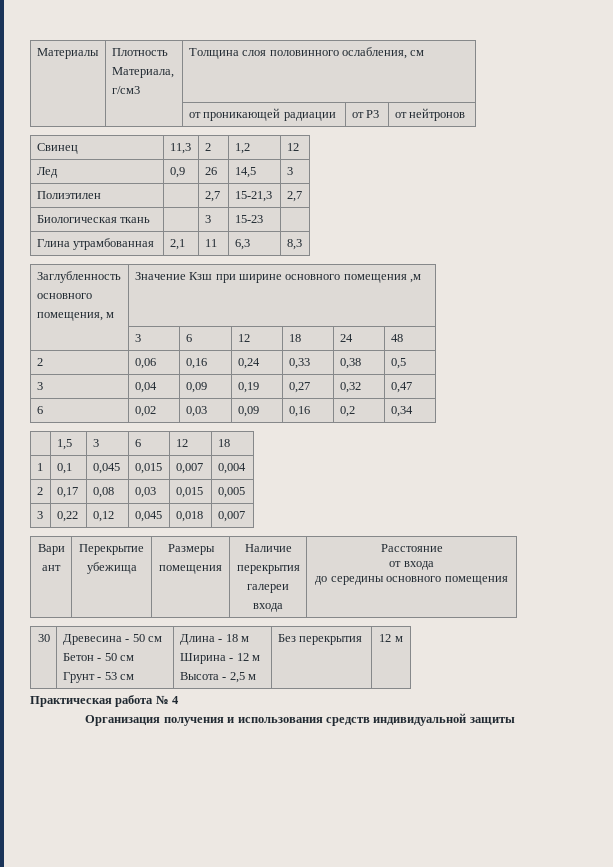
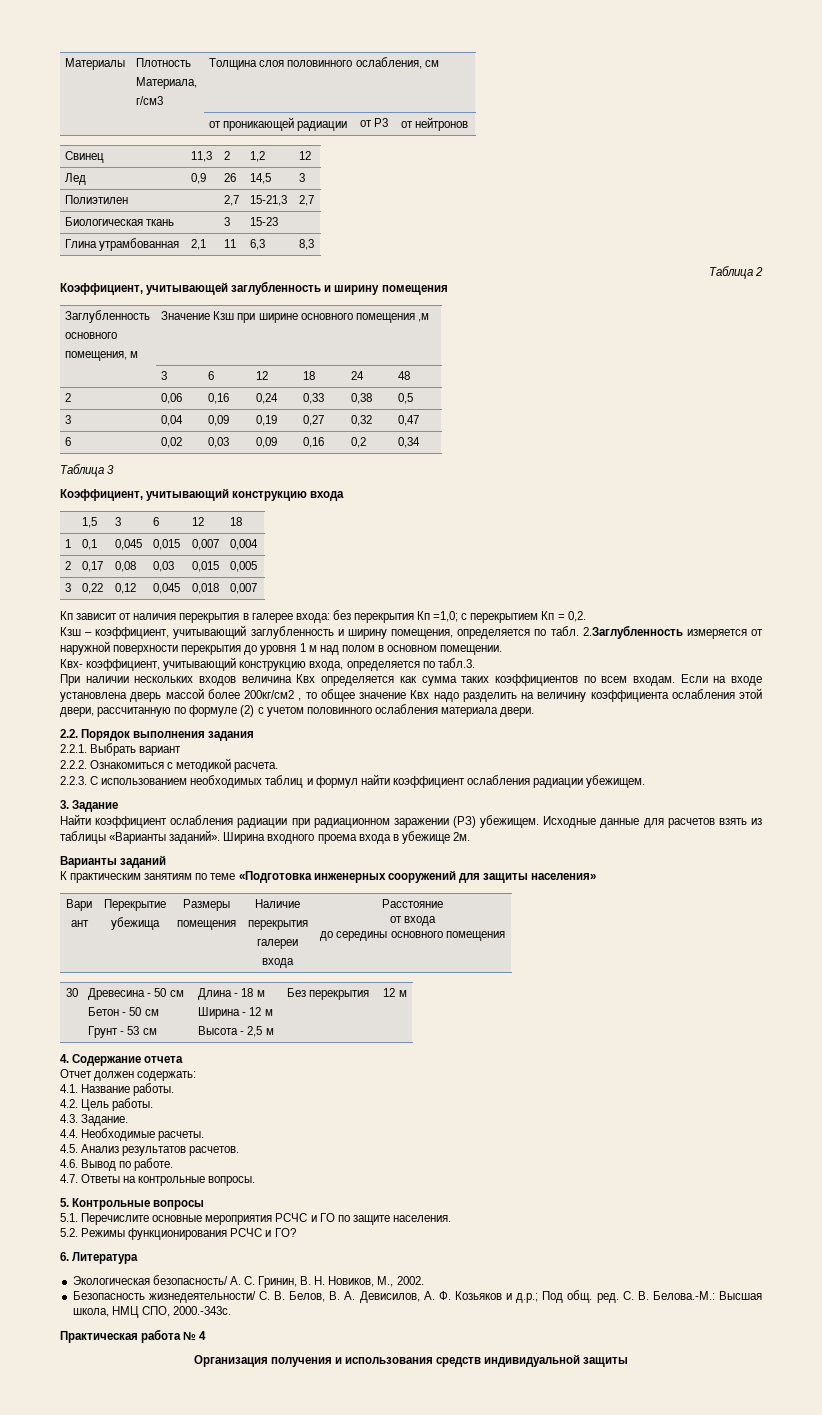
(302, 244) none -> [708,266,763,279] [60,281,448,295] // Таблица 2 // Коэффициент, учитывающей заглубленность и ширину помещения
(413, 411) none -> [60,464,115,477] [60,488,345,501] // Таблица 3 // Коэффициент, учитывающий конструкцию входа
(245, 516) none -> [60,610,586,623] [60,625,763,639] [60,641,503,655] [60,657,475,671] [60,674,762,686] [60,688,762,702] [60,704,535,717] [60,729,255,741] [60,743,182,756] [60,758,279,772] [60,774,646,788] [60,800,119,812] [60,814,762,828] [60,830,470,844] [60,855,167,868] [60,870,597,883] // Кп зависит от наличия перекрытия в галерее входа: без перекрытия Кп =1,0; с перекрытием Кп = 0,2. // Кзш – коэффициент, учитывающий заглубленность и ширину помещения, определяется по табл. 2.Заглубленность измеряется от наружной поверхности перекрытия до уровня 1 м над полом в основном помещении. // Квх- коэффициент, учитывающий конструкцию входа, определяется по табл.3. // При наличии нескольких входов величина Квх определяется как сумма таких коэффициентов по всем входам. Если на входе установлена дверь массой более 200кг/см2 , то общее значение Квх надо разделить на величину коэффициента ослабления этой двери, рассчитанную по формуле (2) с учетом половинного ослабления материала двери. // 2.2. Порядок выполнения задания // 2.2.1. Выбрать вариант // 2.2.2. Ознакомиться с методикой расчета. // 2.2.3. С использованием необходимых таблиц и формул найти коэффициент ослабления радиации убежищем. // 3. Задание // Найти коэффициент ослабления радиации при радиационном заражении (РЗ) убежищем. Исходные данные для расчетов взять из таблицы «Варианты заданий». Ширина входного проема входа в убежище 2м. // Варианты заданий // К практическим занятиям по теме «Подготовка инженерных сооружений для защиты населения»
(403, 639) none -> [60,1054,184,1066] [60,1069,197,1081] [60,1083,175,1096] [60,1098,154,1111] [60,1114,129,1126] [60,1128,205,1141] [60,1144,240,1156] [60,1158,174,1171] [60,1174,256,1186] [60,1198,205,1210] [60,1213,451,1225] [60,1228,296,1240] [60,1252,139,1264] [72,1275,424,1288] [72,1290,763,1303] [72,1306,231,1318] // 4. Содержание отчета // Отчет должен содержать: // 4.1. Название работы. // 4.2. Цель работы. // 4.3. Задание. // 4.4. Необходимые расчеты. // 4.5. Анализ результатов расчетов. // 4.6. Вывод по работе. // 4.7. Ответы на контрольные вопросы. // 5. Контрольные вопросы // 5.1. Перечислите основные мероприятия РСЧС и ГО по защите населения. // 5.2. Режимы функционирования РСЧС и ГО? // 6. Литература // Экологическая безопасность/ А. С. Гринин, В. Н. Новиков, М., 2002. // Безопасность жизнедеятельности/ С. В. Белов, В. А. Девисилов, А. Ф. Козьяков и д.р.; Под общ. ред. С. В. Белова.-М.: Высшая школа, НМЦ СПО, 2000.-343с.

